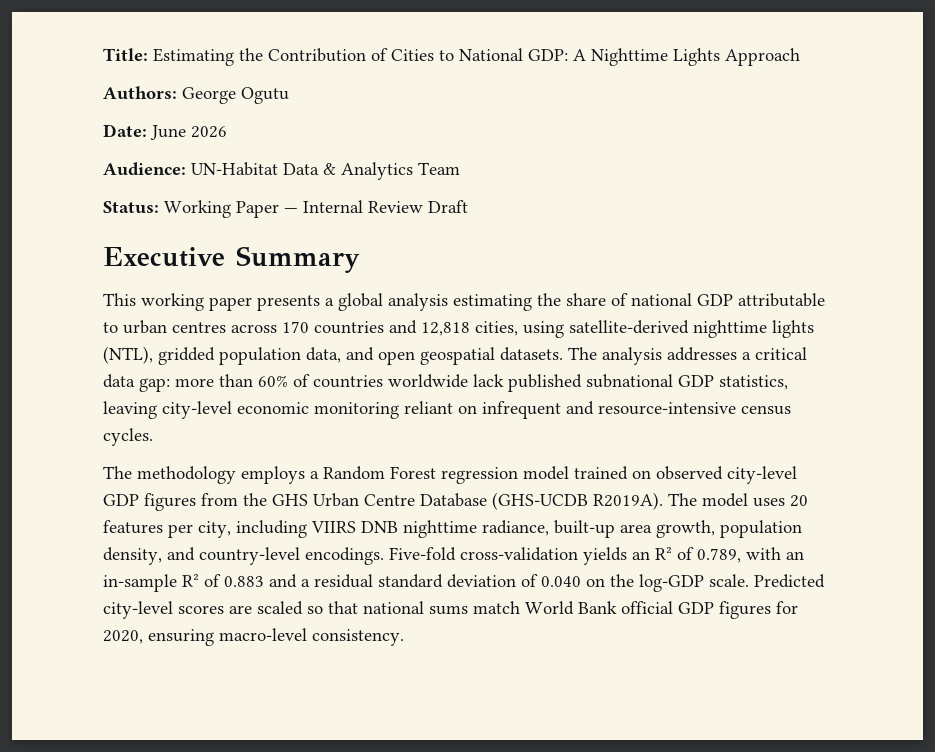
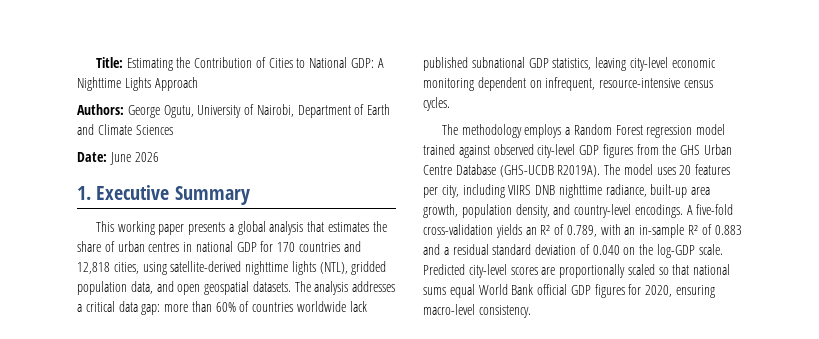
[241,87,289,104] [103,124,227,140] [103,162,460,180] [103,200,468,218] Ogutu // Date: June 2026 // Audience: UN-Habitat Data & Analytics Team // Status: Working Paper — Internal Review Draft // -> [163,104,391,118] [77,124,173,135] [77,152,159,165] [77,186,91,200] Ogutu, University of Nairobi, Department of Earth and Climate Sciences // Date: June 2026 // 1.
[453,294,532,311] estimating -> [307,221,369,232] that estimates
[631,293,825,307] [103,320,277,334] national GDP attributable to urban centres across -> [117,241,274,252] urban centres in national GDP for
[404,401,594,419] reliant on infrequent and -> [477,77,596,91] dependent on infrequent,
[632,470,651,479] on -> [458,145,490,158] against
[389,547,456,561] Five-fold -> [686,204,734,215] A five-fold
(252, 609) none -> [559,264,626,278] proportionally
[473,601,520,614] match -> [449,284,475,298] equal

